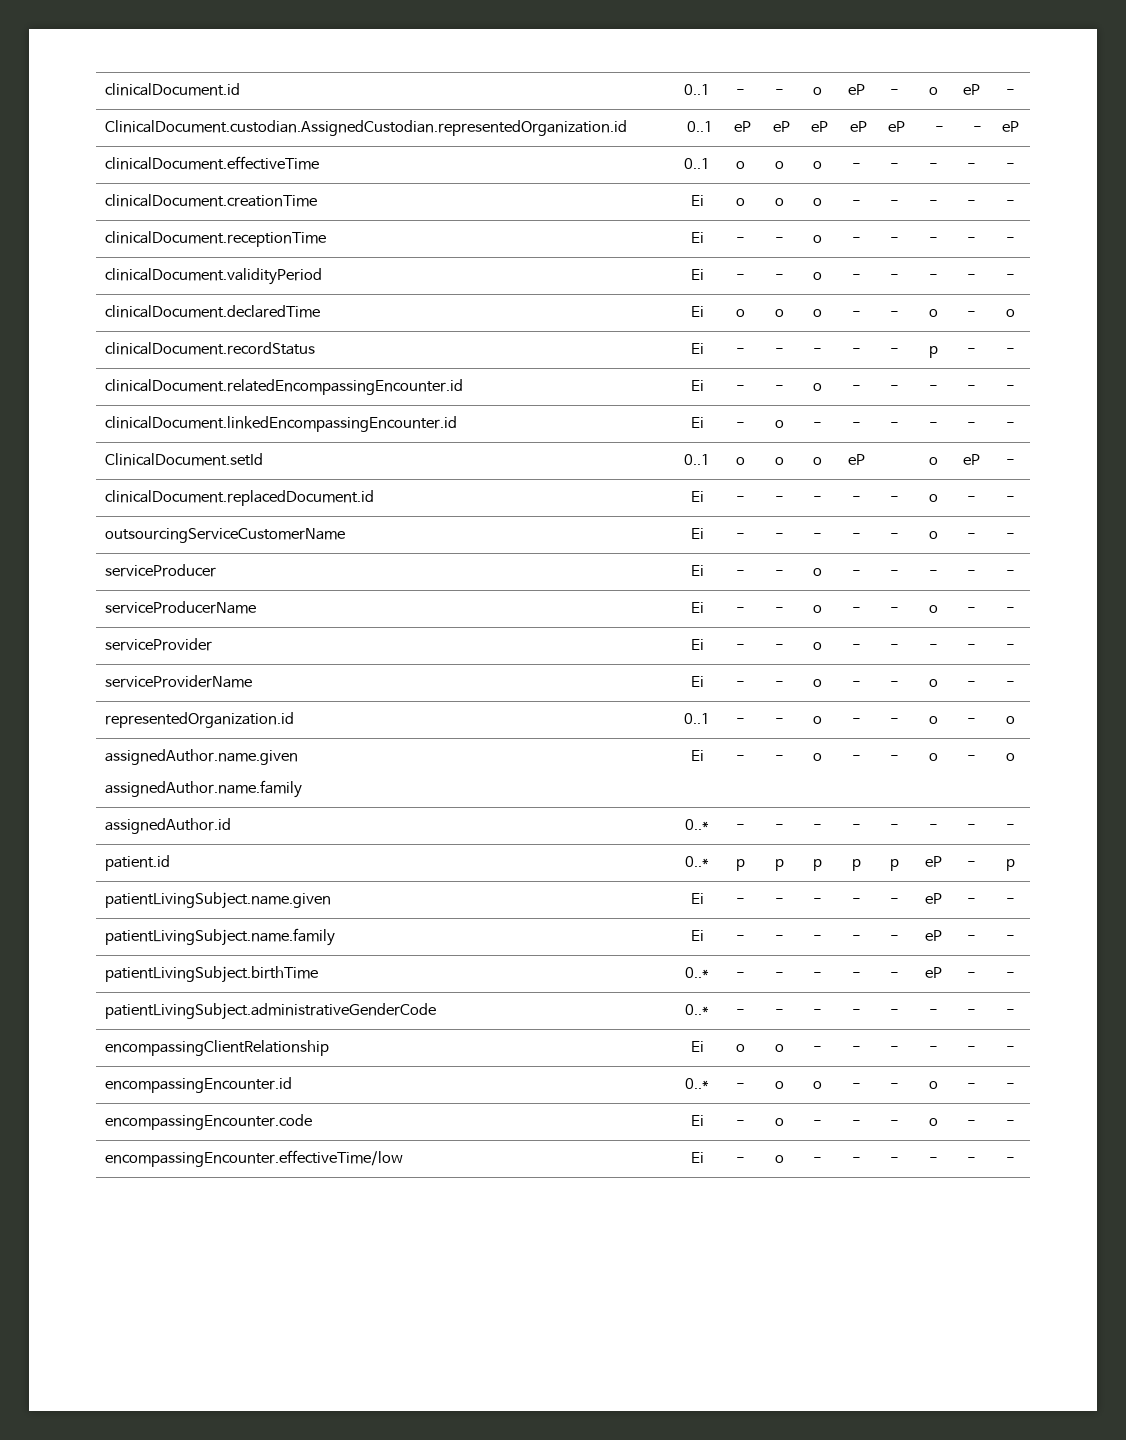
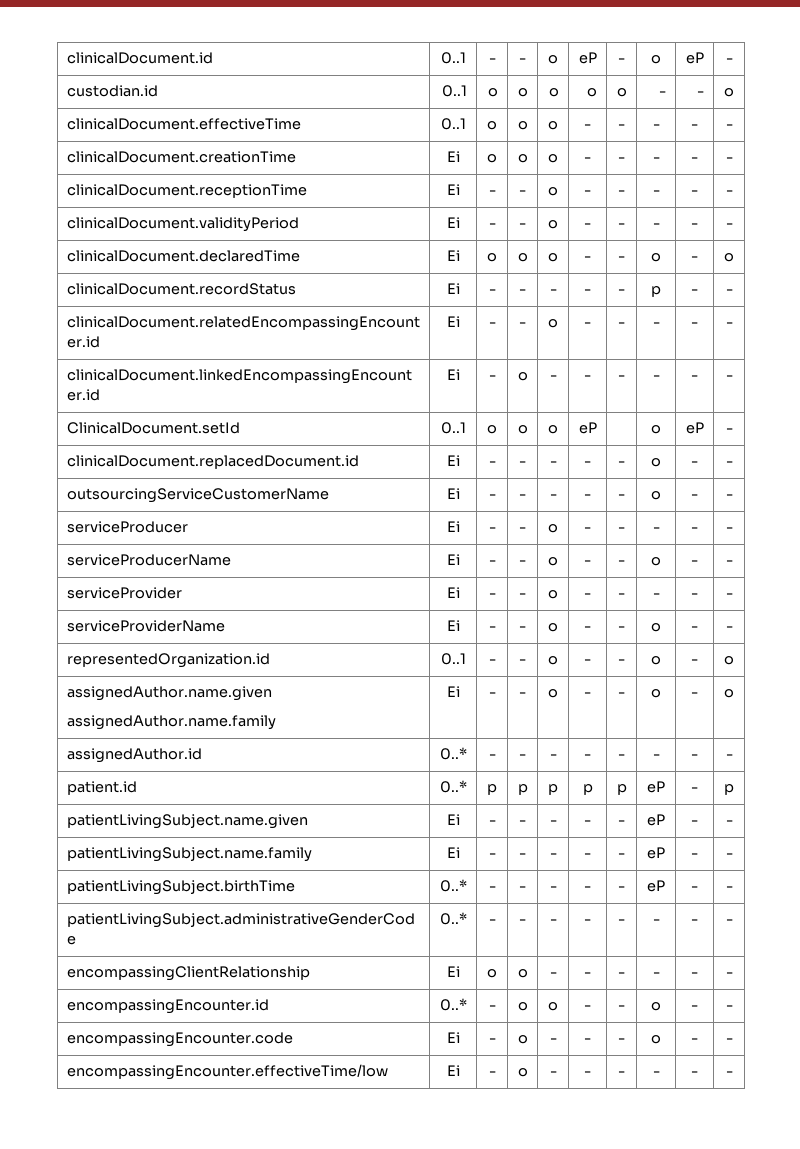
[105,120,628,136] [686,121,713,132] [733,121,751,132] [772,121,790,132] [810,121,828,132] [849,121,867,132] [887,121,905,132] [934,126,944,132] [972,126,982,132] [1001,121,1019,132] ClinicalDocument.custodian.AssignedCustodian.representedOrganization.id | 0..1 | eP | eP | eP | eP | eP | - | - | eP -> [66,85,158,97] [442,85,468,97] [488,88,499,97] [518,88,529,97] [549,88,560,97] [587,88,598,97] [617,88,628,97] [659,91,667,96] [697,91,705,96] [724,88,734,97] custodian.id | 0..1 | o | o | o | o | o | - | - | o

